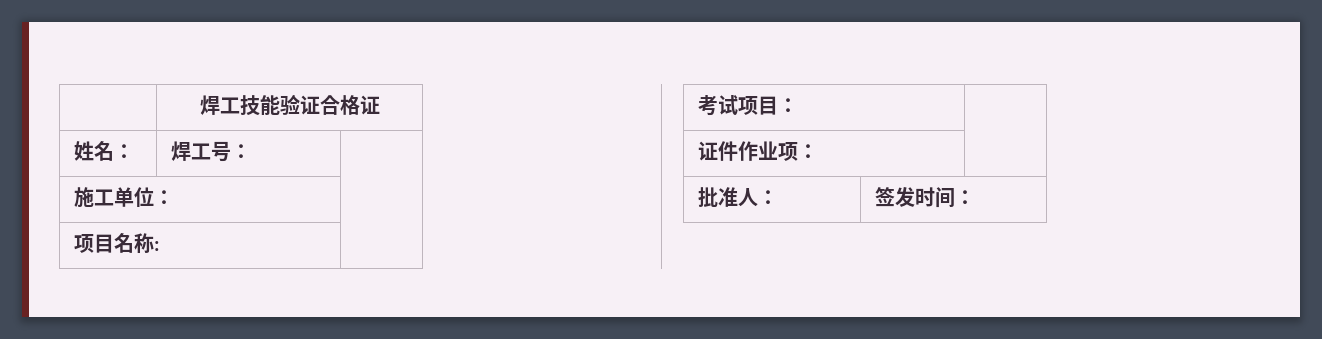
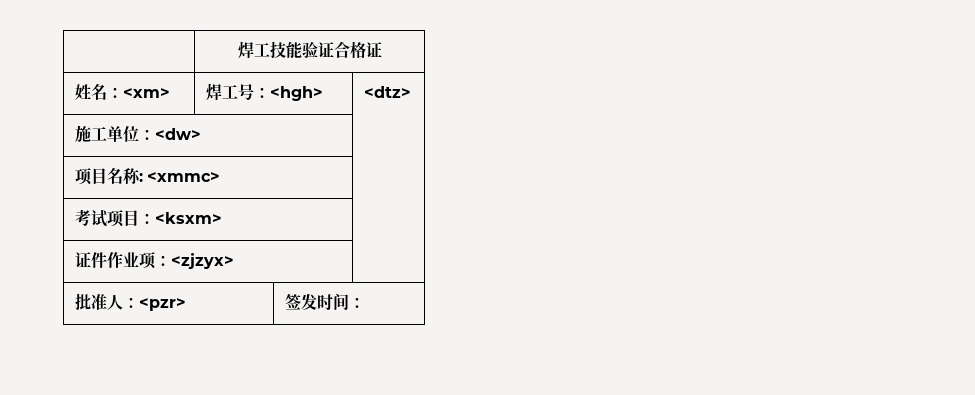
(134, 151) none -> [122,88,170,98] <xm>
(251, 151) | -> [269,86,323,101] [363,86,411,98] <hgh> | <dtz>
(174, 197) none -> [154,128,201,140] <dw>
(160, 246) none -> [147,172,221,182] <xmmc>
(798, 105) none -> [154,212,222,224] <ksxm>
(818, 151) none -> [170,253,234,269] <zjzyx>
(778, 197) none -> [138,298,186,311] <pzr>

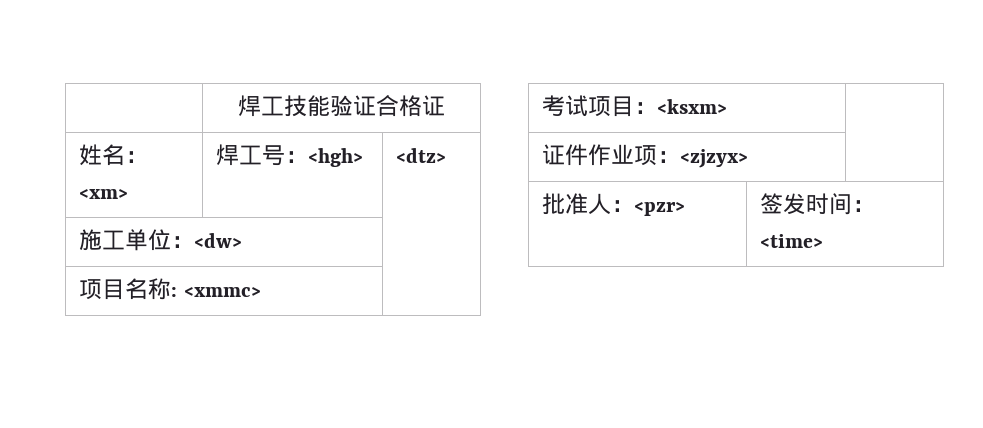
(365, 302) none -> [760,234,824,248] <time>

